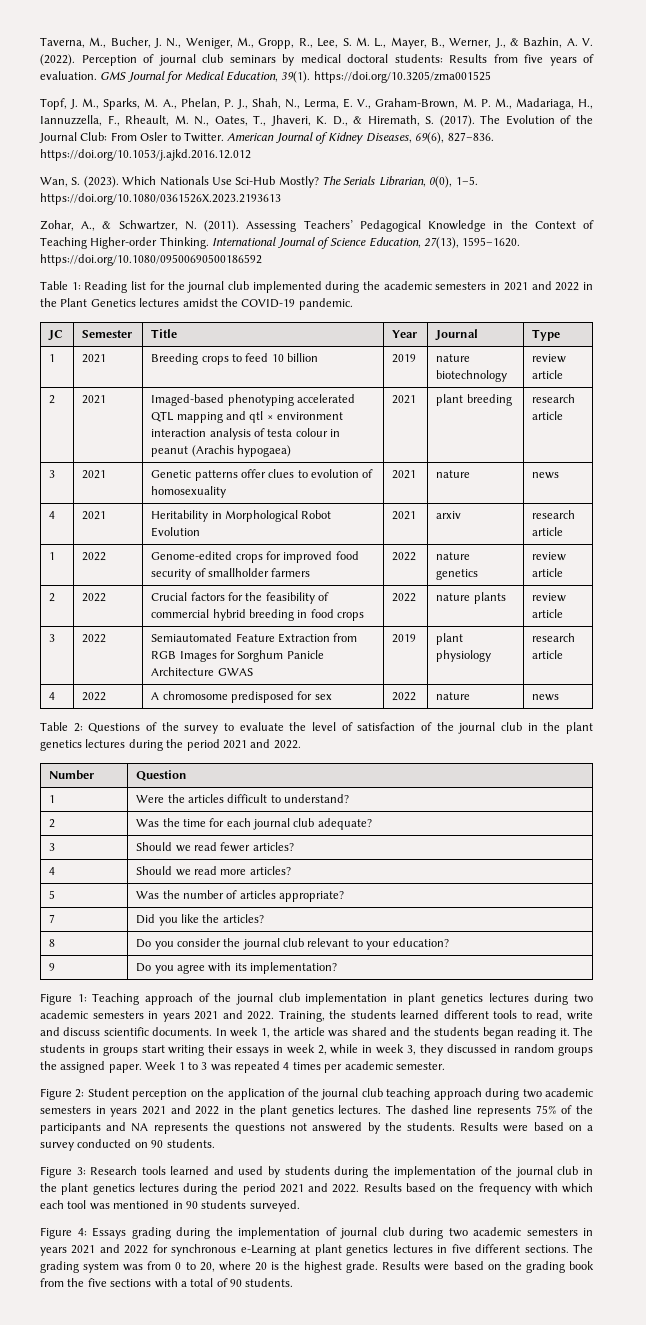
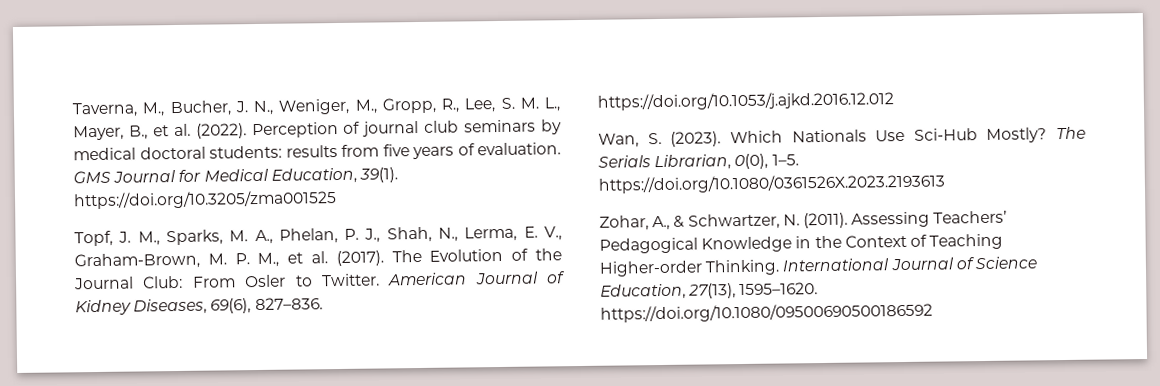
[449,37,594,48] Werner, J., & Bazhin, A. V. -> [152,123,191,137] et al.
[449,54,487,63] Results -> [285,145,338,158] results
[515,98,593,110] [40,115,435,126] Madariaga, H., Iannuzzella, F., Rheault, M. N., Oates, T., Jhaveri, K. D., & Hiremath, S. -> [287,251,329,264] et al.
[40,281,593,293] [40,298,353,310] [48,330,64,341] [82,330,133,338] [151,329,178,338] [392,330,418,338] [435,329,479,341] [532,329,561,341] [49,354,56,362] [82,354,107,363] [151,353,319,365] [392,354,417,363] [436,354,471,362] [436,370,508,382] [532,354,567,363] [532,370,564,379] [49,395,56,404] [82,395,107,404] [151,394,355,406] [151,411,344,423] [151,428,341,440] [151,445,291,457] [392,395,417,404] [436,394,512,406] [532,394,576,403] [532,411,564,420] [49,470,56,478] [82,470,107,479] [151,469,374,481] [151,486,227,498] [392,470,417,479] [436,470,471,478] [532,472,560,479] [49,511,56,519] [82,511,107,520] [151,510,332,522] [151,527,201,537] [392,511,417,520] [436,511,462,519] [532,510,576,519] [532,527,564,536] [49,552,56,560] [82,552,107,561] [151,551,359,563] [151,568,311,580] [392,552,417,561] [436,552,471,560] [436,569,479,580] [532,552,567,561] [532,568,564,577] [49,593,56,602] [82,593,107,602] [151,592,330,604] [151,609,365,621] [392,593,417,602] [436,592,506,604] [532,593,567,602] [532,609,564,618] [49,634,56,642] [82,634,107,643] [151,633,358,643] [151,650,324,662] [151,667,253,676] [392,634,417,643] [436,633,464,645] [436,650,492,662] [532,633,576,642] [532,650,564,659] [49,692,56,700] [82,692,107,701] [151,691,332,703] [392,692,417,701] [436,692,471,700] [532,694,560,701] [40,722,594,734] [40,739,301,751] [49,770,95,780] [136,770,188,781] [49,795,56,803] [136,794,350,803] [49,819,56,828] [136,818,372,830] [49,843,56,851] [136,842,294,852] [49,867,56,875] [136,866,291,876] [49,890,56,899] [136,890,345,902] [49,914,56,923] [136,914,264,926] [49,939,56,947] [136,938,449,950] [49,963,56,971] [136,962,338,974] [40,993,594,1005] [40,1010,594,1022] [40,1027,594,1039] [40,1044,593,1056] [40,1061,445,1073] [40,1088,593,1100] [40,1105,593,1117] [40,1122,593,1134] [40,1139,215,1151] [40,1166,593,1178] [40,1183,593,1195] [40,1200,300,1212] [40,1227,593,1239] [40,1244,593,1256] [40,1261,594,1273] [40,1278,294,1288] // Table 1: Reading list for the journal club implemented during the academic semesters in 2021 and 2022 in the Plant Genetics lectures amidst the COVID-19 pandemic. // JC | Semester | Title | Year | Journal | Type // 1 | 2021 | Breeding crops to feed 10 billion | 2019 | nature biotechnology | review article // 2 | 2021 | Imaged-based phenotyping accelerated QTL mapping and qtl × environment interaction analysis of testa colour in peanut (Arachis hypogaea) | 2021 | plant breeding | research article // 3 | 2021 | Genetic patterns offer clues to evolution of homosexuality | 2021 | nature | news // 4 | 2021 | Heritability in Morphological Robot Evolution | 2021 | arxiv | research article // 1 | 2022 | Genome-edited crops for improved food security of smallholder farmers | 2022 | nature genetics | review article // 2 | 2022 | Crucial factors for the feasibility of commercial hybrid breeding in food crops | 2022 | nature plants | review article // 3 | 2022 | Semiautomated Feature Extraction from RGB Images for Sorghum Panicle Architecture GWAS | 2019 | plant physiology | research article // 4 | 2022 | A chromosome predisposed for sex | 2022 | nature | news // Table 2: Questions of the survey to evaluate the level of satisfaction of the journal club in the plant genetics lectures during the period 2021 and 2022. // Number | Question // 1 | Were the articles difficult to understand? // 2 | Was the time for each journal club adequate? // 3 | Should we read fewer articles? // 4 | Should we read more articles? // 5 | Was the number of articles appropriate? // 7 | Did you like the articles? // 8 | Do you consider the journal club relevant to your education? // 9 | Do you agree with its implementation? // Figure 1: Teaching approach of the journal club implementation in plant genetics lectures during two academic semesters in years 2021 and 2022. Training, the students learned different tools to read, write and discuss scientific documents. In week 1, the article was shared and the students began reading it. The students in groups start writing their essays in week 2, while in week 3, they discussed in random groups the assigned paper. Week 1 to 3 was repeated 4 times per academic semester. // Figure 2: Student perception on the application of the journal club teaching approach during two academic semesters in years 2021 and 2022 in the plant genetics lectures. The dashed line represents 75% of the participants and NA represents the questions not answered by the students. Results were based on a survey conducted on 90 students. // Figure 3: Research tools learned and used by students during the implementation of the journal club in the plant genetics lectures during the period 2021 and 2022. Results based on the frequency with which each tool was mentioned in 90 students surveyed. // Figure 4: Essays grading during the implementation of journal club during two academic semesters in years 2021 and 2022 for synchronous e-Learning at plant genetics lectures in five different sections. The grading system was from 0 to 20, where 20 is the highest grade. Results were based on the grading book from the five sections with a total of 90 students. -> (933, 312) none

